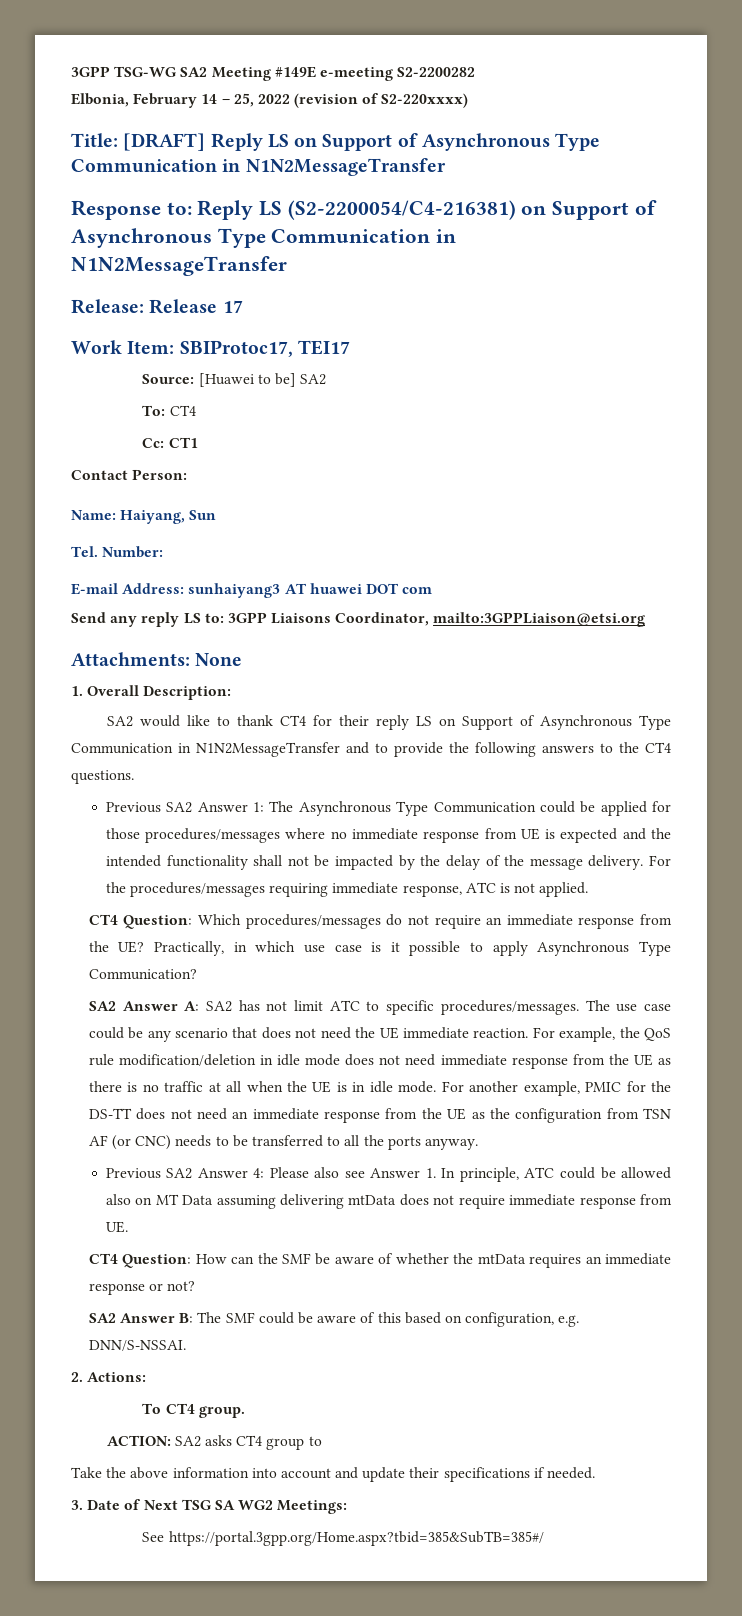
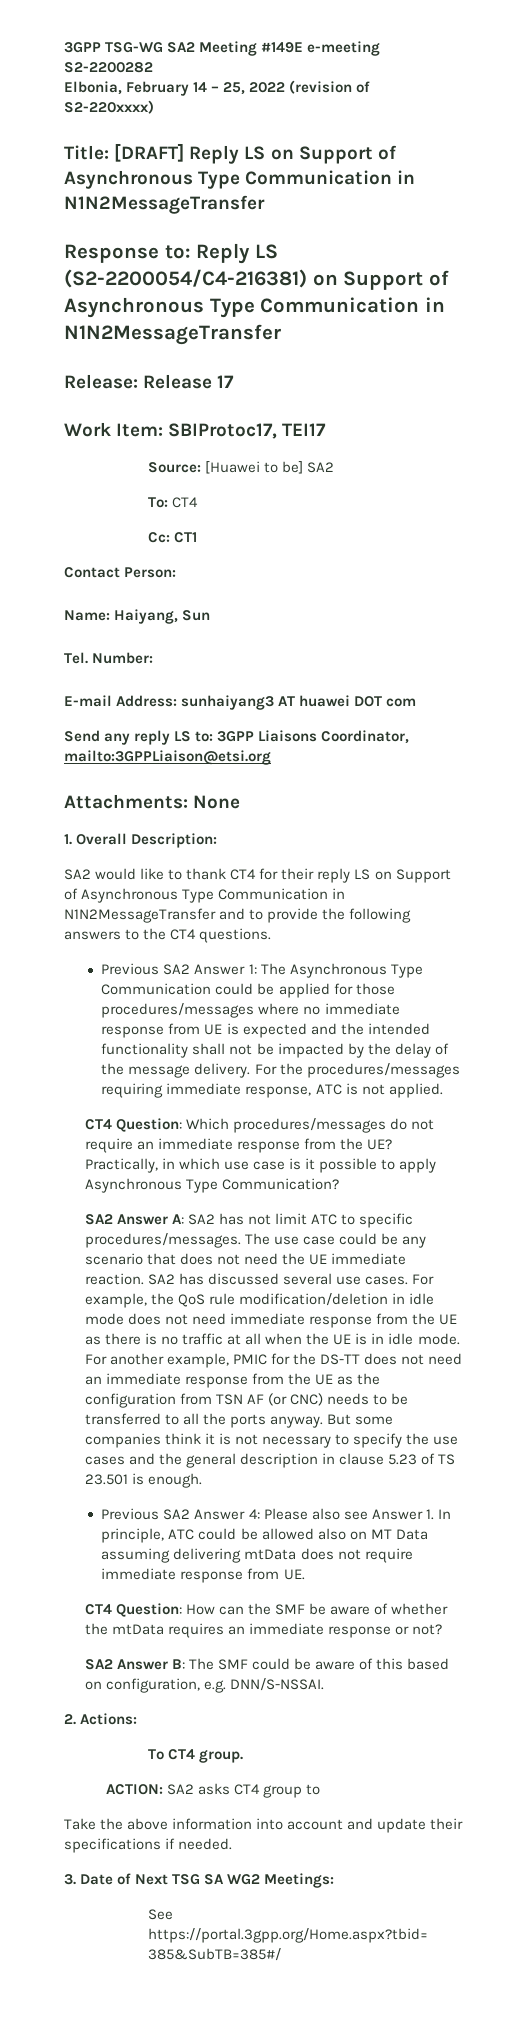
(529, 1033) none -> [147,1273,409,1285] SA2 has discussed several use cases.
(478, 1144) none -> [327,1414,394,1425] [84,1433,459,1448] [84,1453,456,1468] [84,1473,202,1488] But some companies think it is not necessary to specify the use cases and the general description in clause 5.23 of TS 23.501 is enough.

